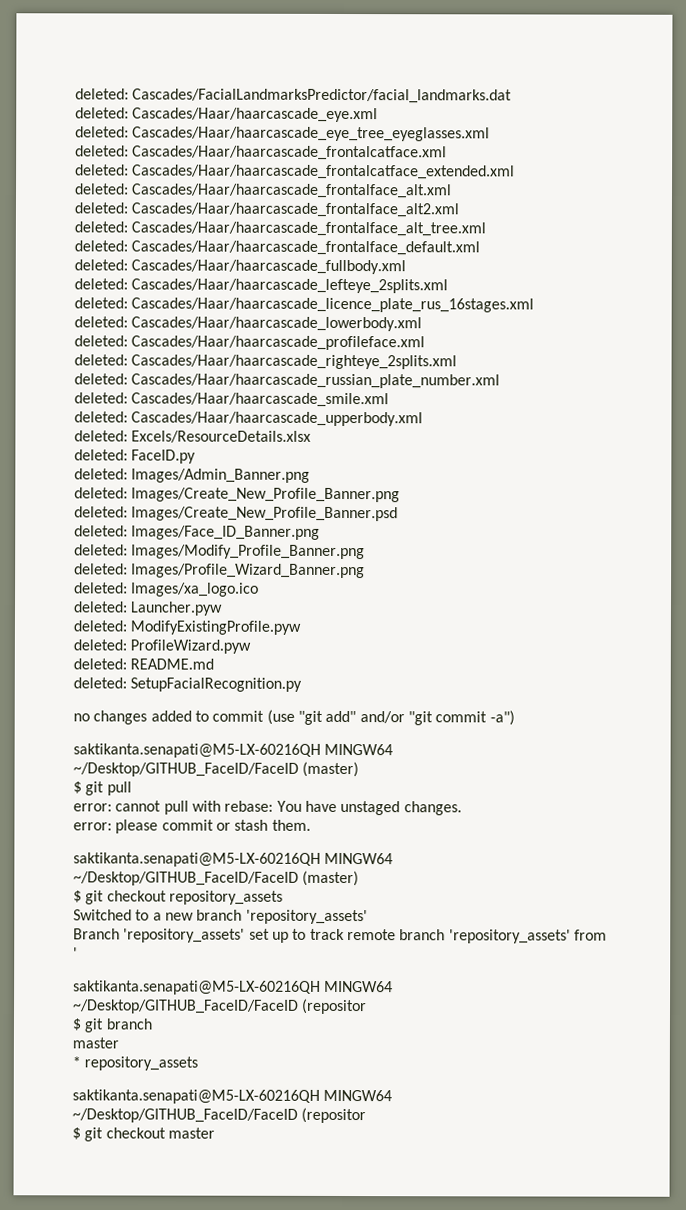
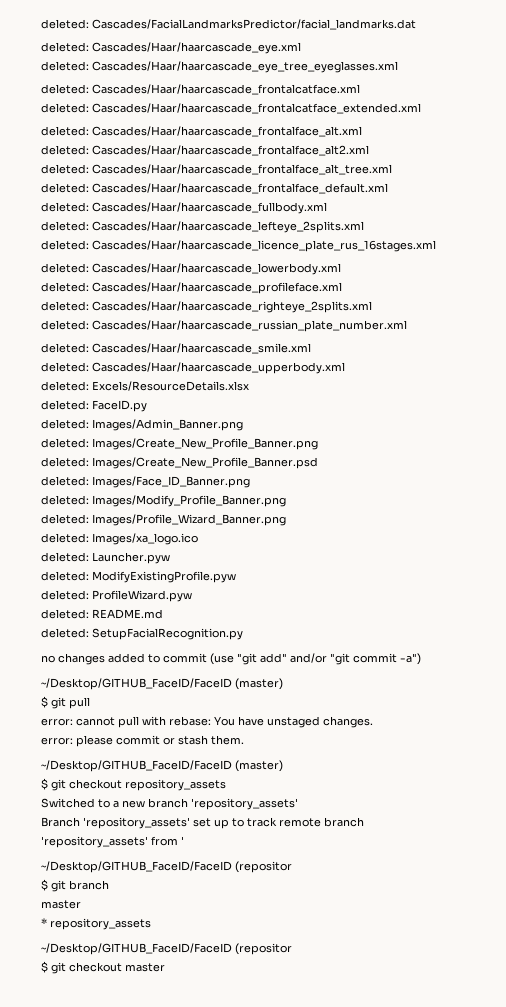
[73,743,394,758] saktikanta.senapati@M5-LX-60216QH MINGW64 -> (421, 659) none
[73,852,394,867] saktikanta.senapati@M5-LX-60216QH MINGW64 -> (244, 740) none
[73,980,394,995] saktikanta.senapati@M5-LX-60216QH MINGW64 -> (184, 840) none
[72,1089,393,1104] saktikanta.senapati@M5-LX-60216QH MINGW64 -> (151, 924) none

